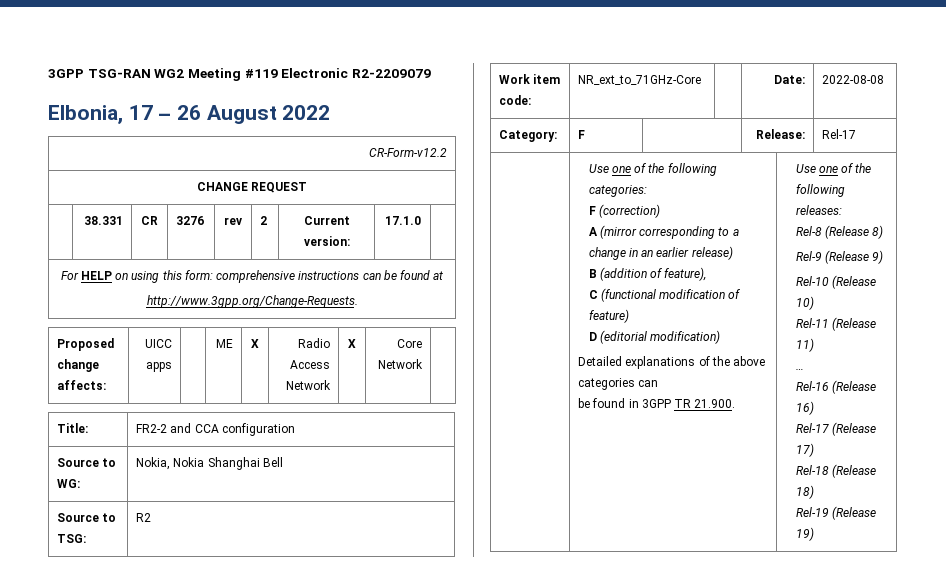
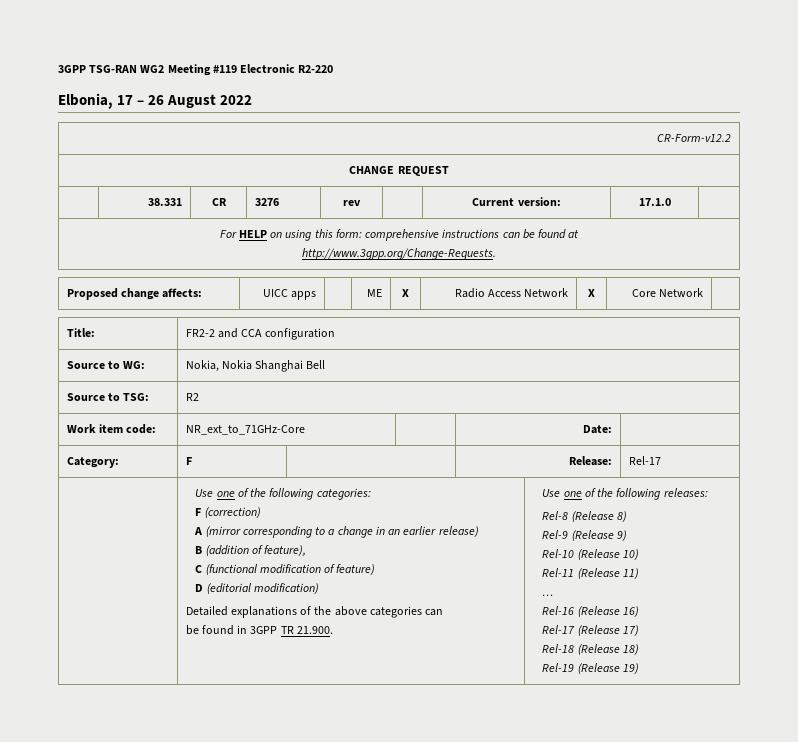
[351,69,431,78] R2-2209079 -> [298,65,334,73] R2-220
[260,216,268,225] 2 -> (361, 203) none
[822,75,885,84] 2022-08-08 -> (613, 429) none

